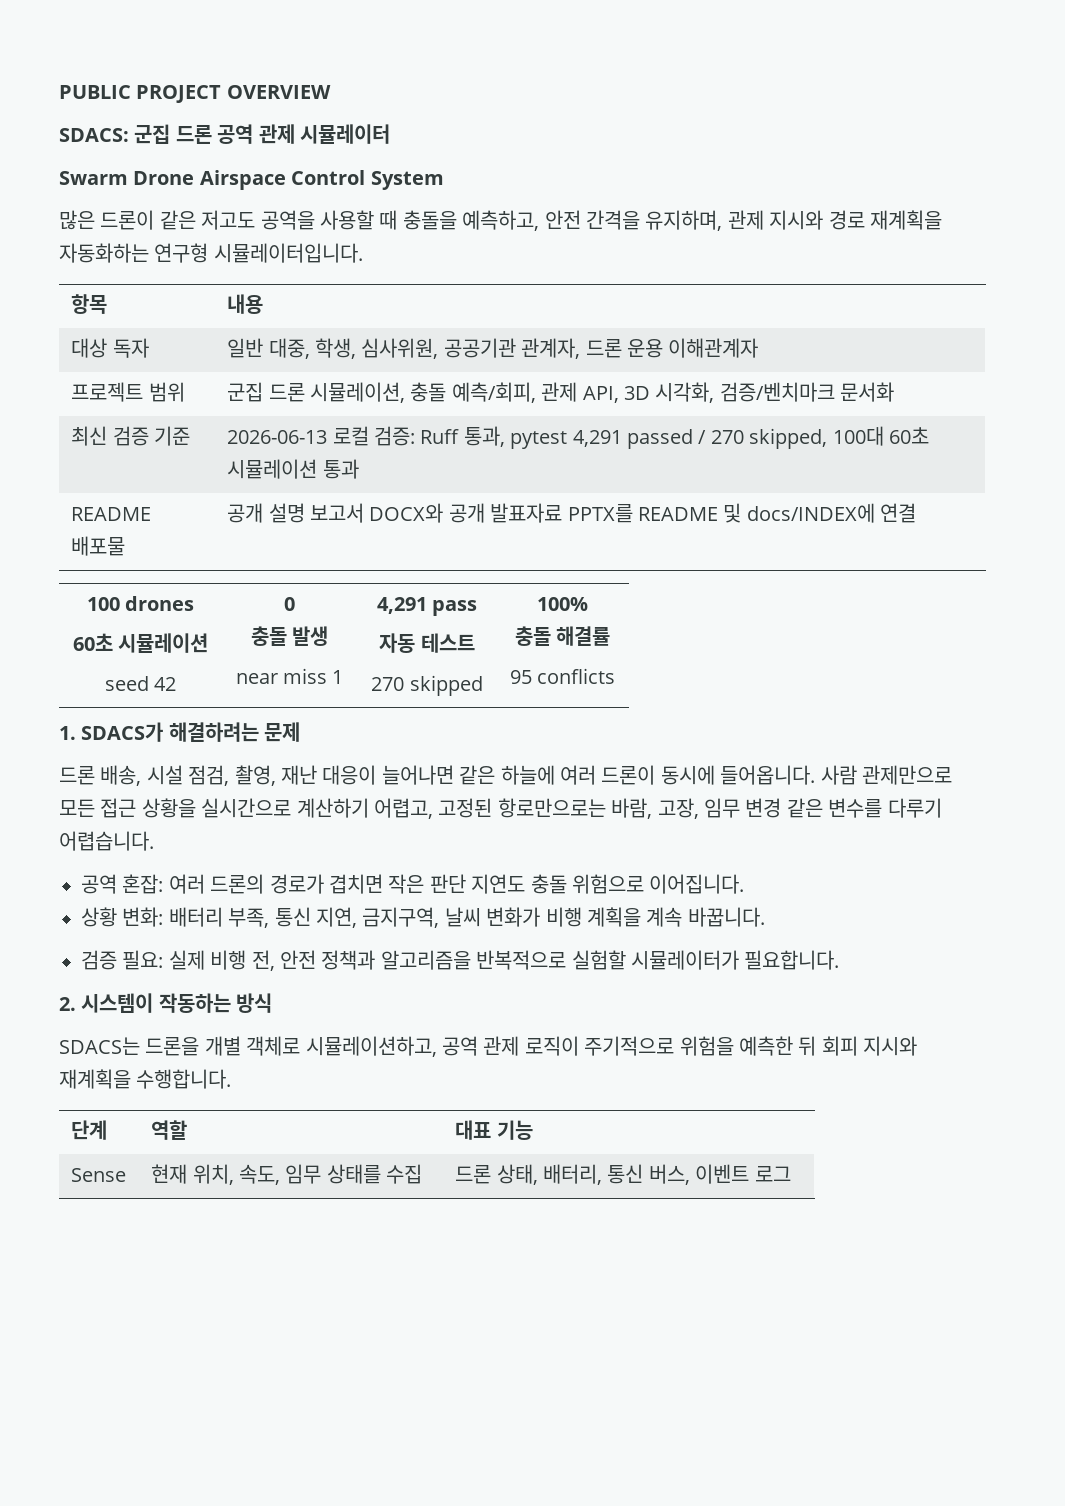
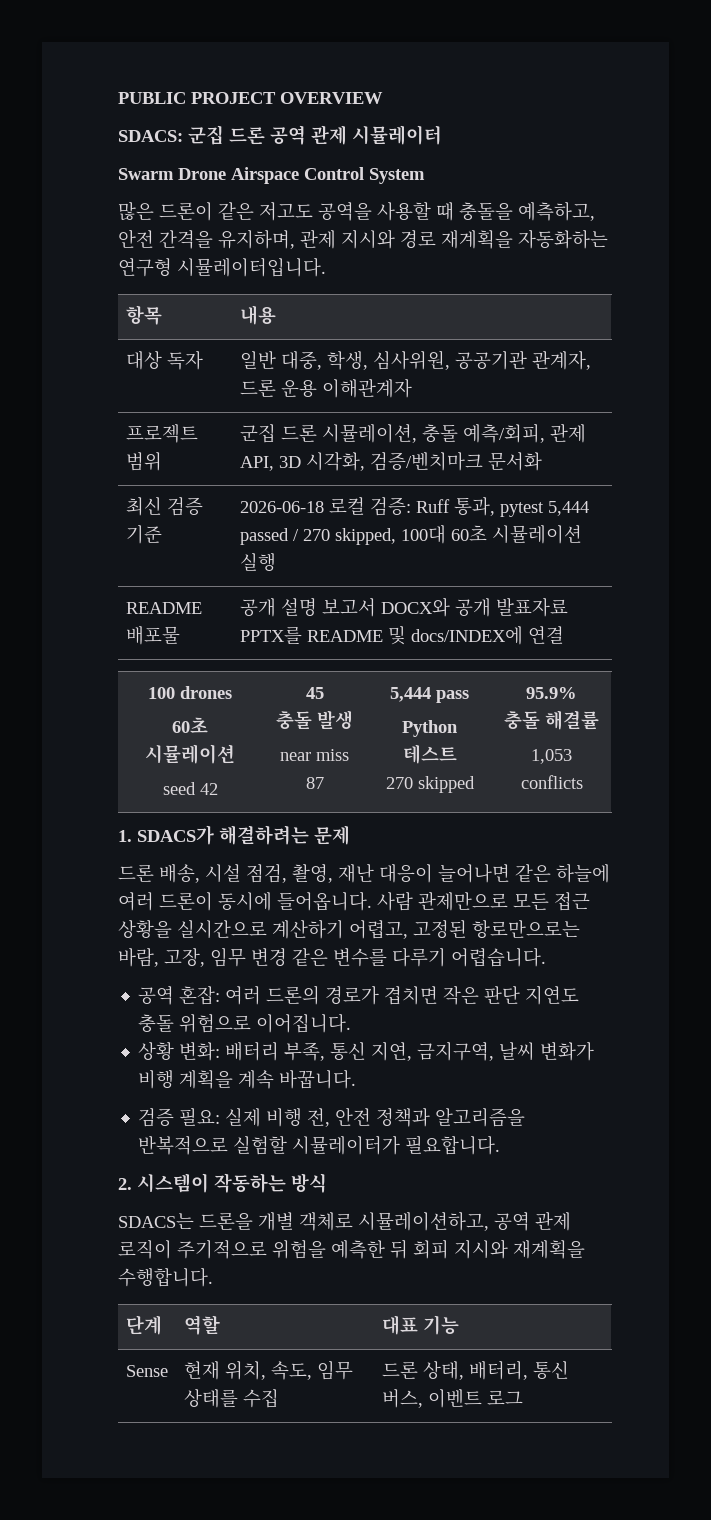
[227,430,328,444] 2026-06-13 -> [239,501,324,513] 2026-06-18
[572,430,622,447] 4,291 -> [547,501,589,516] 5,444
[322,459,359,479] 통과 -> [239,553,276,572] 실행
[284,597,295,611] 0 -> [305,687,324,699] 45
[332,670,344,684] [376,597,427,614] 1 | 4,291 -> [305,777,324,789] [390,687,431,702] 87 | 5,444
[379,633,416,653] 자동 -> [402,720,458,737] Python
[537,597,588,611] 100% -> [526,687,577,699] 95.9%
[509,670,532,684] 95 -> [531,749,572,764] 1,053

